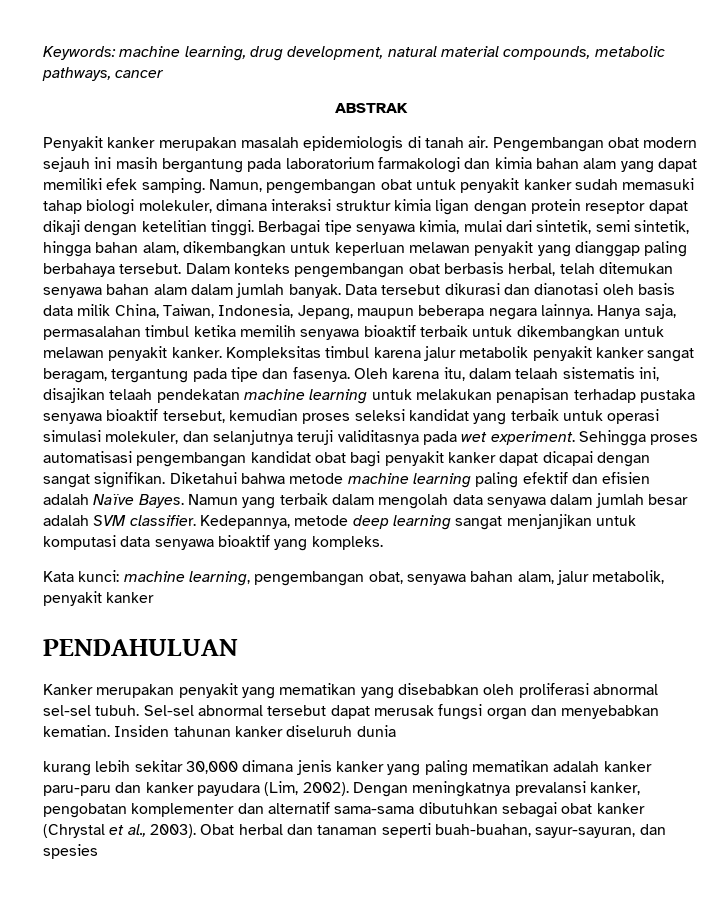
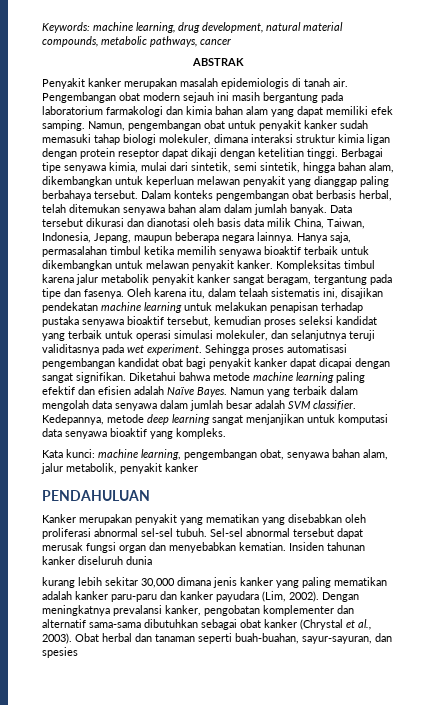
[109,389,153,400] telaah -> (383, 293) none

